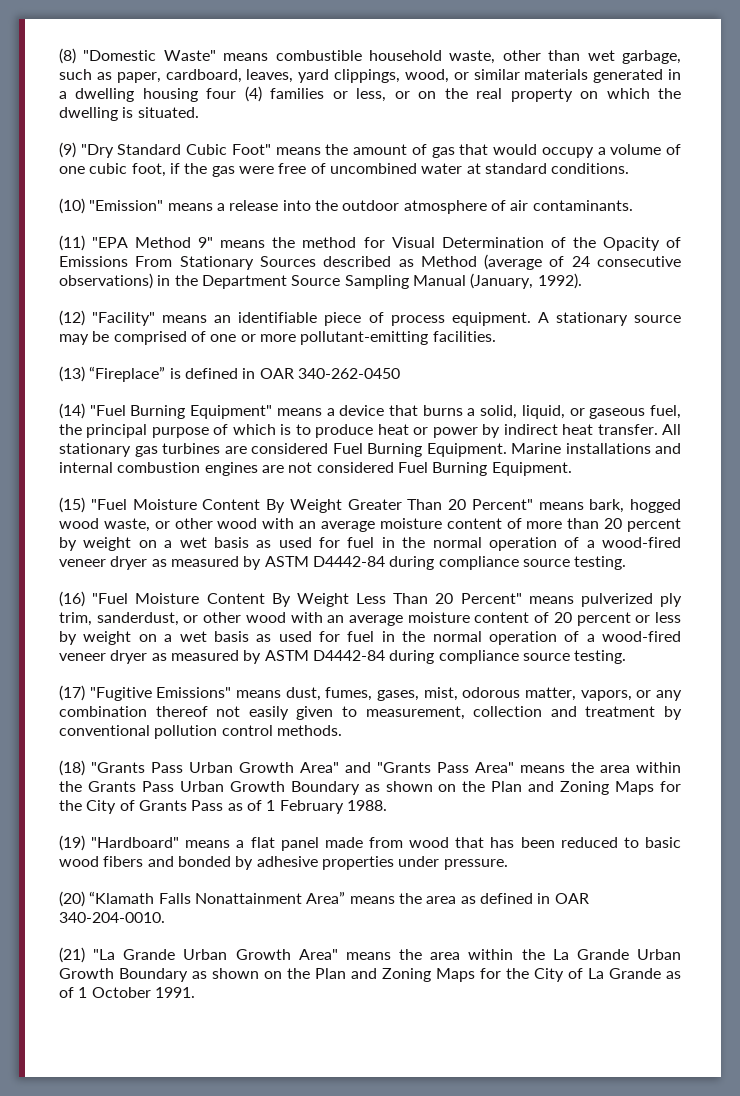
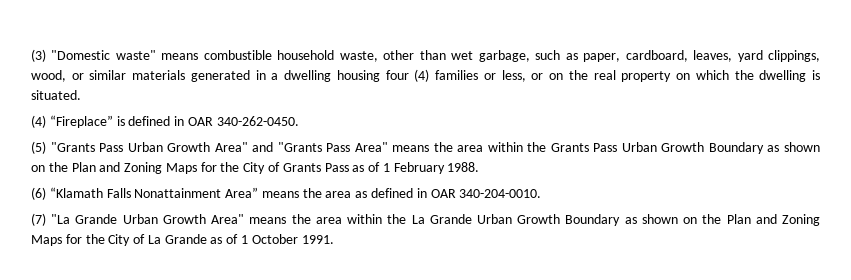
[59,48,216,64] (8) "Domestic Waste" -> [31,49,156,62] (3) "Domestic waste"
[59,142,682,158] [59,163,630,177] [59,198,633,214] [59,235,682,251] [59,254,681,270] [59,273,582,289] [59,310,682,326] [59,331,496,345] [59,366,85,382] (9) "Dry Standard Cubic Foot" means the amount of gas that would occupy a volume of one cubic foot, if the gas were free of uncombined water at standard conditions. // (10) "Emission" means a release into the outdoor atmosphere of air contaminants. // (11) "EPA Method 9" means the method for Visual Determination of the Opacity of Emissions From Stationary Sources described as Method (average of 24 consecutive observations) in the Department Source Sampling Manual (January, 1992). // (12) "Facility" means an identifiable piece of process equipment. A stationary source may be comprised of one or more pollutant-emitting facilities. // (13) -> [31,115,46,128] (4)
[297,368,400,379] [59,403,681,419] [59,424,682,438] [59,443,681,457] [59,462,572,476] [59,497,681,513] [59,518,681,532] [59,537,681,551] [59,556,627,570] [59,591,682,607] [59,612,681,626] [59,631,681,645] [59,650,627,664] [59,685,682,701] [59,706,683,720] [59,725,342,739] [59,760,85,776] 340-262-0450 // (14) "Fuel Burning Equipment" means a device that burns a solid, liquid, or gaseous fuel, the principal purpose of which is to produce heat or power by indirect heat transfer. All stationary gas turbines are considered Fuel Burning Equipment. Marine installations and internal combustion engines are not considered Fuel Burning Equipment. // (15) "Fuel Moisture Content By Weight Greater Than 20 Percent" means bark, hogged wood waste, or other wood with an average moisture content of more than 20 percent by weight on a wet basis as used for fuel in the normal operation of a wood-fired veneer dryer as measured by ASTM D4442-84 during compliance source testing. // (16) "Fuel Moisture Content By Weight Less Than 20 Percent" means pulverized ply trim, sanderdust, or other wood with an average moisture content of 20 percent or less by weight on a wet basis as used for fuel in the normal operation of a wood-fired veneer dryer as measured by ASTM D4442-84 during compliance source testing. // (17) "Fugitive Emissions" means dust, fumes, gases, mist, odorous matter, vapors, or any combination thereof not easily given to measurement, collection and treatment by conventional pollution control methods. // (18) -> [216,116,299,126] [31,141,46,154] 340-262-0450. // (5)
[59,835,681,851] [59,856,508,870] [59,891,85,907] (19) "Hardboard" means a flat panel made from wood that has been reduced to basic wood fibers and bonded by adhesive properties under pressure. // (20) -> [31,187,46,200] (6)
[59,947,85,963] (21) -> [31,213,46,226] (7)

